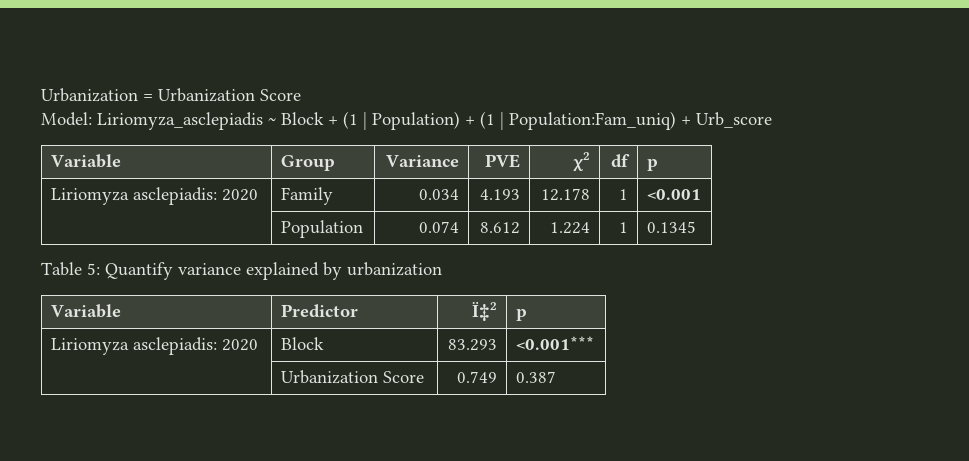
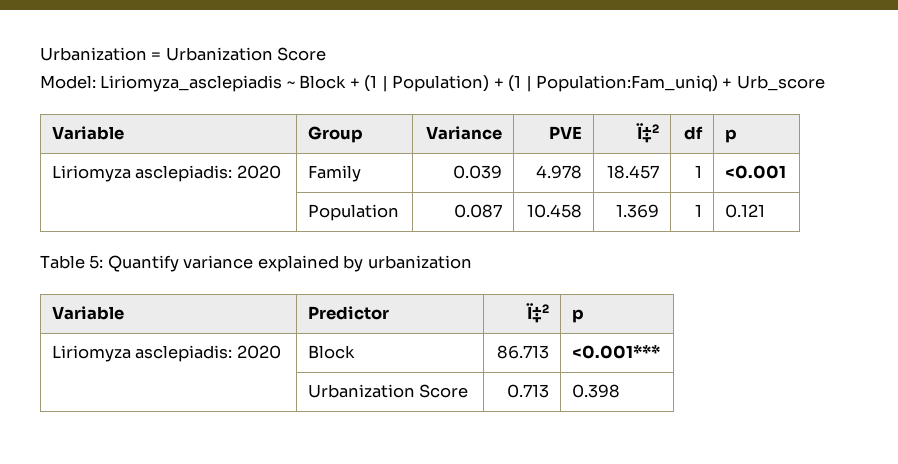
[573,152,591,172] χ2 -> [635,123,659,143] Ï‡2
[419,189,460,200] [480,189,521,200] [541,188,591,201] 0.034 | 4.193 | 12.178 -> [452,165,502,179] [535,165,582,179] [606,165,659,179] 0.039 | 4.978 | 18.457
[419,221,460,233] [480,222,521,234] [550,222,591,234] [619,222,629,233] [646,221,696,233] 0.074 | 8.612 | 1.224 | 1 | 0.1345 -> [453,204,502,218] [526,204,582,218] [615,204,659,218] [694,204,702,217] [725,204,766,218] 0.087 | 10.458 | 1.369 | 1 | 0.121
[448,339,498,351] 83.293 -> [496,345,549,359] 86.713
[457,371,498,383] [515,371,556,383] 0.749 | 0.387 -> [506,384,549,398] [572,384,621,398] 0.713 | 0.398

